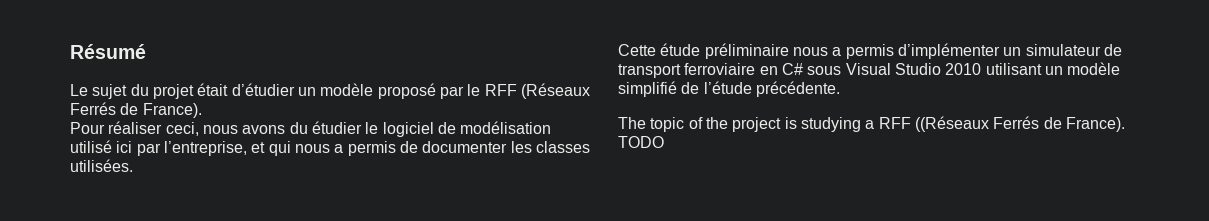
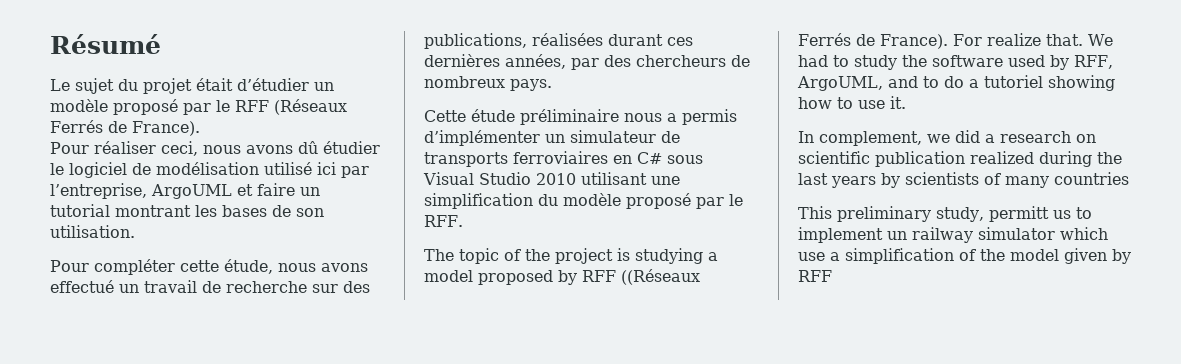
[289,122,308,134] du -> [298,141,318,154] dû
[251,141,590,156] [70,159,133,172] et qui nous a permis de documenter les classes utilisées. -> [151,183,320,199] [50,204,324,217] [50,225,135,238] [50,259,368,275] [50,280,370,293] [424,33,693,49] [424,54,750,70] [424,76,552,91] ArgoUML et faire un tutorial montrant les bases de son utilisation. // Pour compléter cette étude, nous avons effectué un travail de recherche sur des publications, réalisées durant ces dernières années, par des chercheurs de nombreux pays.
[618,63,756,78] transport ferroviaire -> [424,151,608,167] transports ferroviaires
[1044,62,1121,75] [618,81,840,97] un modèle simplifié de l’étude précédente. -> [651,176,680,185] [424,193,743,209] [424,215,463,227] une simplification du modèle proposé par le RFF.
(875, 124) none -> [424,270,577,285] model proposed by
[618,136,664,148] TODO -> [952,33,1113,46] [798,55,1113,70] [797,75,1115,91] [798,96,906,109] [798,130,1096,146] [798,151,1122,167] [798,172,1129,188] [798,206,1092,222] [798,227,1108,243] [798,248,1131,264] [798,270,832,282] For realize that. We had to study the software used by RFF, ArgoUML, and to do a tutoriel showing how to use it. // In complement, we did a research on scientific publication realized during the last years by scientists of many countries // This preliminary study, permitt us to implement un railway simulator which use a simplification of the model given by RFF

